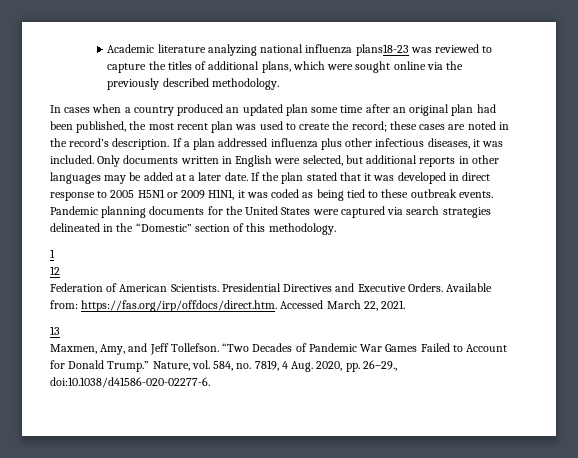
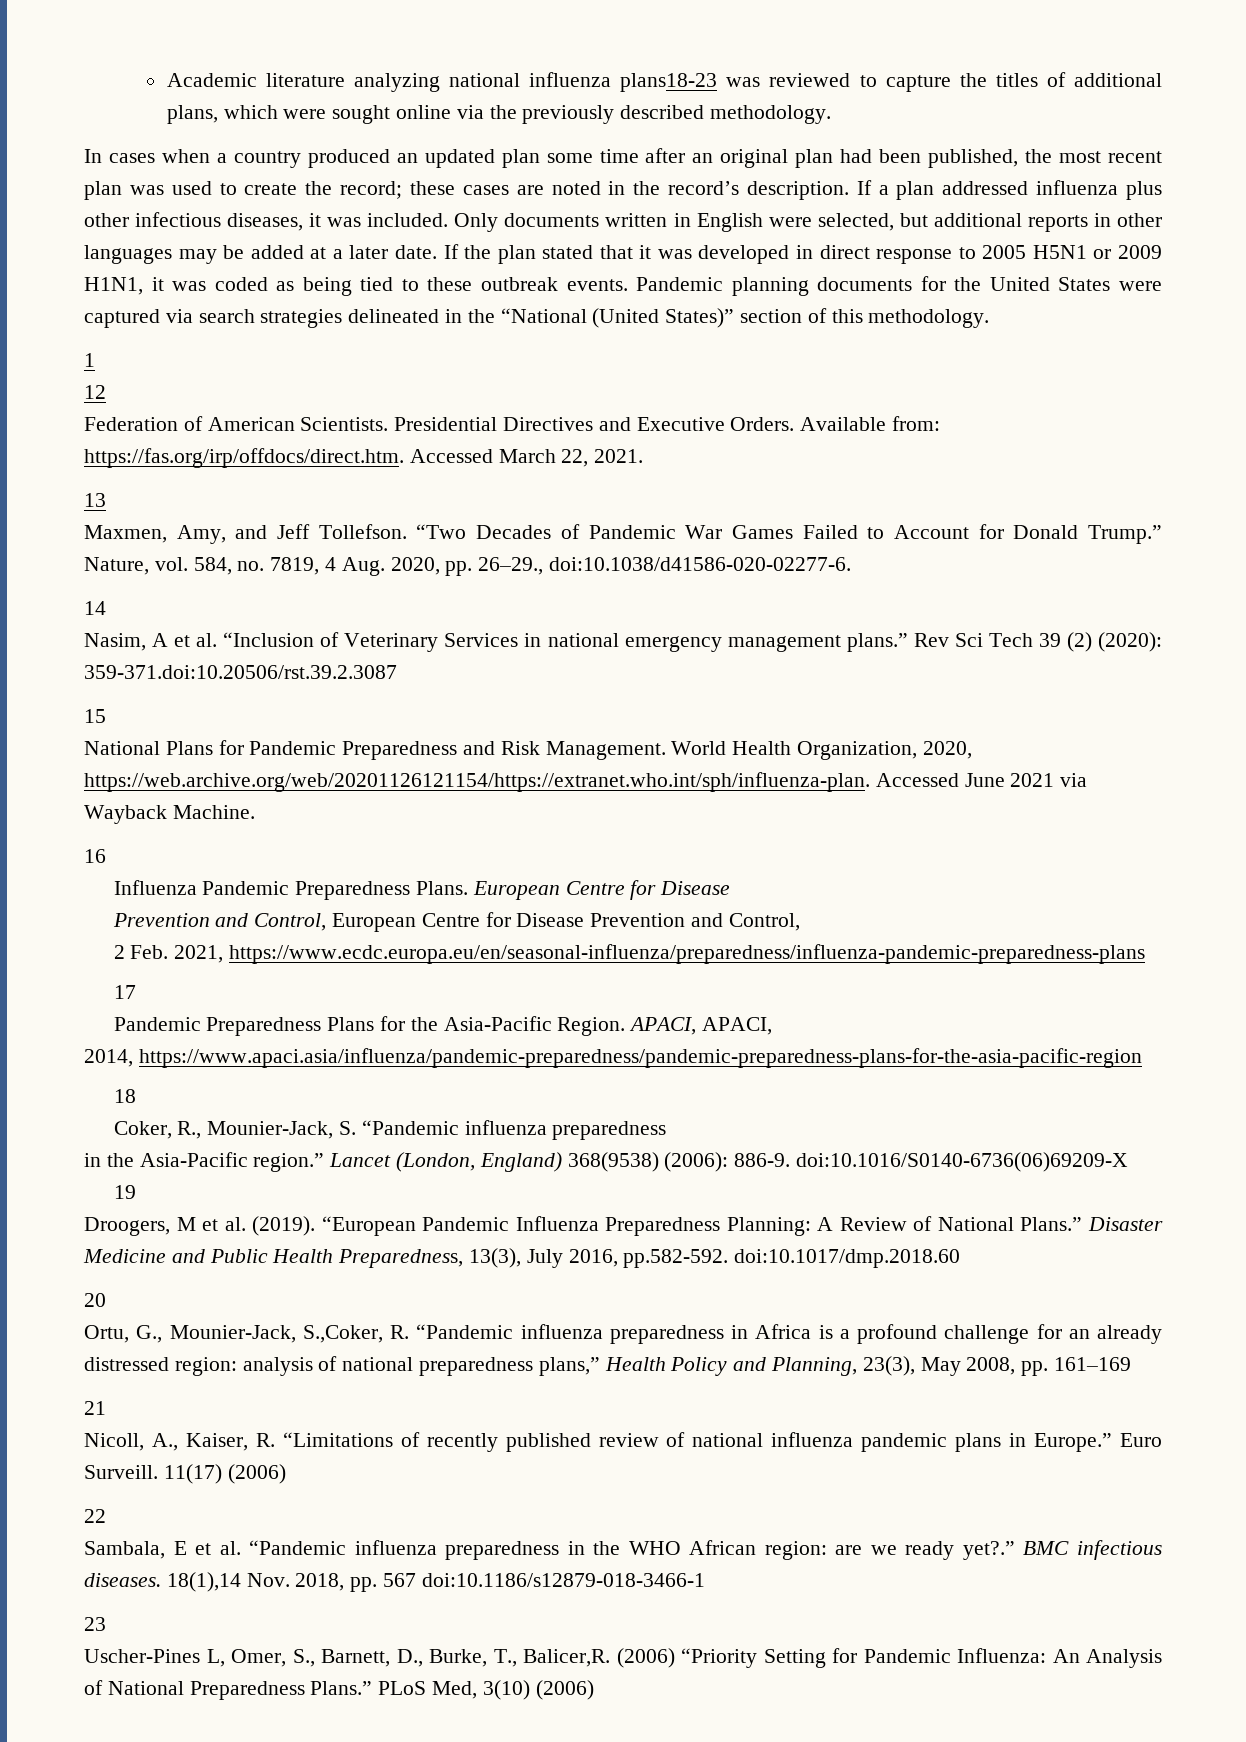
[135,223,192,232] “Domestic” -> [500,308,735,328] “National (United States)”
(210, 382) none -> [84,601,106,615] [84,632,1162,652] [84,665,397,679] [84,709,106,723] [84,740,972,760] [84,772,1088,792] [84,805,255,824] [84,849,106,863] [113,880,731,900] [112,912,800,932] [113,944,1146,964] [113,985,136,999] [113,1016,773,1036] [84,1048,1142,1068] [113,1089,136,1103] [113,1120,667,1140] [84,1152,1129,1172] [113,1185,136,1199] [84,1216,1163,1236] [83,1248,961,1268] [84,1293,106,1307] [84,1324,1162,1344] [84,1356,1132,1376] [84,1401,106,1415] [84,1432,1162,1452] [84,1464,286,1484] [84,1509,106,1523] [84,1540,1162,1560] [84,1572,705,1592] [84,1617,106,1631] [84,1648,1162,1668] [84,1680,594,1700] // 14 // Nasim, A et al. “Inclusion of Veterinary Services in national emergency management plans.” Rev Sci Tech 39 (2) (2020): 359-371.doi:10.20506/rst.39.2.3087 // 15 // National Plans for Pandemic Preparedness and Risk Management. World Health Organization, 2020, https://web.archive.org/web/20201126121154/https://extranet.who.int/sph/influenza-plan. Accessed June 2021 via Wayback Machine. // 16 // Influenza Pandemic Preparedness Plans. European Centre for Disease // Prevention and Control, European Centre for Disease Prevention and Control, // 2 Feb. 2021, https://www.ecdc.europa.eu/en/seasonal-influenza/preparedness/influenza-pandemic-preparedness-plans // 17 // Pandemic Preparedness Plans for the Asia-Pacific Region. APACI, APACI, // 2014, https://www.apaci.asia/influenza/pandemic-preparedness/pandemic-preparedness-plans-for-the-asia-pacific-region // 18 // Coker, R., Mounier-Jack, S. “Pandemic influenza preparedness // in the Asia-Pacific region.” Lancet (London, England) 368(9538) (2006): 886-9. doi:10.1016/S0140-6736(06)69209-X // 19 // Droogers, M et al. (2019). “European Pandemic Influenza Preparedness Planning: A Review of National Plans.” Disaster Medicine and Public Health Preparedness, 13(3), July 2016, pp.582-592. doi:10.1017/dmp.2018.60 // 20 // Ortu, G., Mounier-Jack, S.,Coker, R. “Pandemic influenza preparedness in Africa is a profound challenge for an already distressed region: analysis of national preparedness plans,” Health Policy and Planning, 23(3), May 2008, pp. 161–169 // 21 // Nicoll, A., Kaiser, R. “Limitations of recently published review of national influenza pandemic plans in Europe.” Euro Surveill. 11(17) (2006) // 22 // Sambala, E et al. “Pandemic influenza preparedness in the WHO African region: are we ready yet?.” BMC infectious diseases. 18(1),14 Nov. 2018, pp. 567 doi:10.1186/s12879-018-3466-1 // 23 // Uscher-Pines L, Omer, S., Barnett, D., Burke, T., Balicer,R. (2006) “Priority Setting for Pandemic Influenza: An Analysis of National Preparedness Plans.” PLoS Med, 3(10) (2006)

